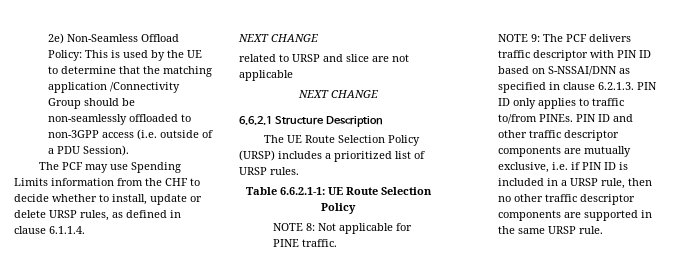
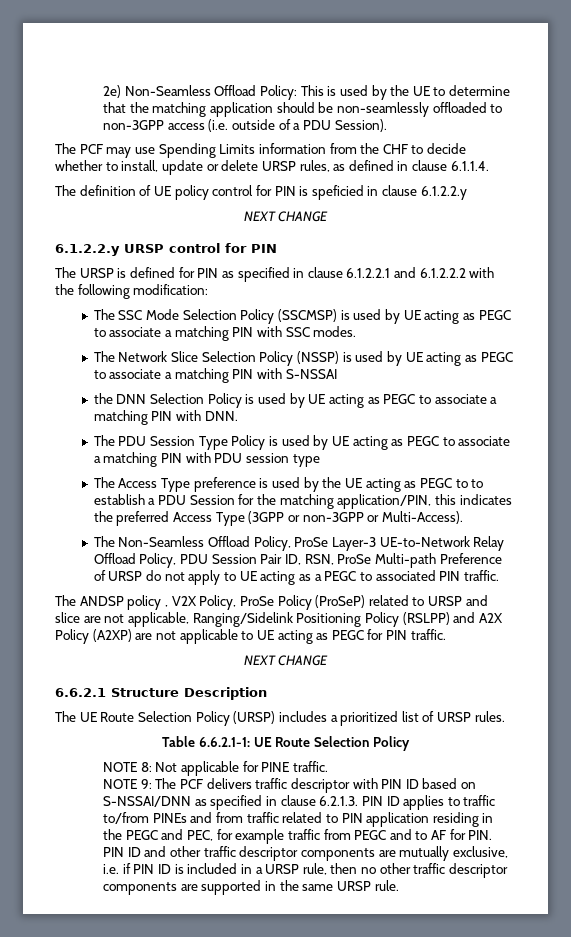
[109,82,180,93] [47,98,81,109] /Connectivity Group -> (273, 109) none
[238,34,318,42] NEXT CHANGE // -> [55,185,467,200] [243,211,329,222] [55,243,277,256] [55,267,495,282] [55,284,209,299] [93,309,511,324] [93,326,357,341] [93,351,513,366] [93,368,337,383] [93,393,498,408] [93,410,238,425] [93,435,511,450] [93,452,320,467] [93,477,484,492] [93,494,512,509] [93,511,463,526] [93,536,505,551] [93,553,502,568] [93,570,499,585] [55,595,366,610] The definition of UE policy control for PIN is speficied in clause 6.1.2.2.y // NEXT CHANGE // 6.1.2.2.y URSP control for PIN // The URSP is defined for PIN as specified in clause 6.1.2.2.1 and 6.1.2.2.2 with the following modification: // The SSC Mode Selection Policy (SSCMSP) is used by UE acting as PEGC to associate a matching PIN with SSC modes. // The Network Slice Selection Policy (NSSP) is used by UE acting as PEGC to associate a matching PIN with S-NSSAI // the DNN Selection Policy is used by UE acting as PEGC to associate a matching PIN with DNN. // The PDU Session Type Policy is used by UE acting as PEGC to associate a matching PIN with PDU session type // The Access Type preference is used by the UE acting as PEGC to to establish a PDU Session for the matching application/PIN, this indicates the preferred Access Type (3GPP or non-3GPP or Multi-Access). // The Non-Seamless Offload Policy, ProSe Layer-3 UE-to-Network Relay Offload Policy, PDU Session Pair ID, RSN, ProSe Multi-path Preference of URSP do not apply to UE acting as a PEGC to associated PIN traffic. // The ANDSP policy , V2X Policy, ProSe Policy (ProSeP)
[239,70,293,81] applicable -> [127,612,503,627] [55,629,446,644] applicable, Ranging/Sidelink Positioning Policy (RSLPP) and A2X Policy (A2XP) are not applicable to UE acting as PEGC for PIN traffic.
[512,98,536,109] only -> (400, 801) none
[538,114,573,122] PINEs. -> [152,812,494,827] [102,829,493,844] PINEs and from traffic related to PIN application residing in the PEGC and PEC, for example traffic from PEGC and to AF for PIN.

